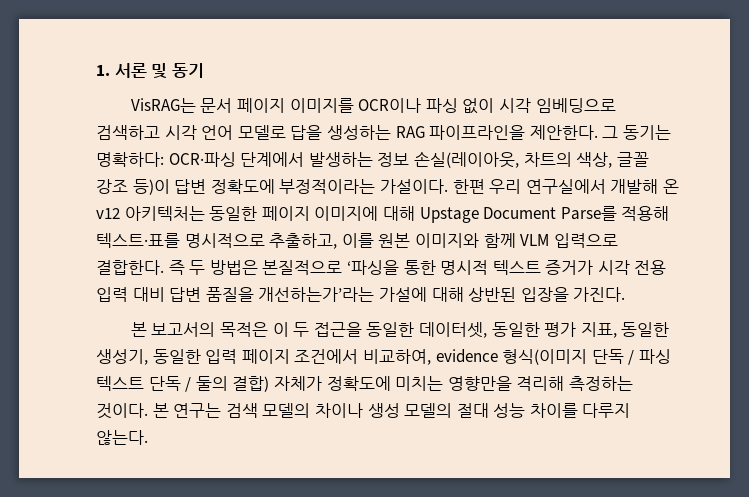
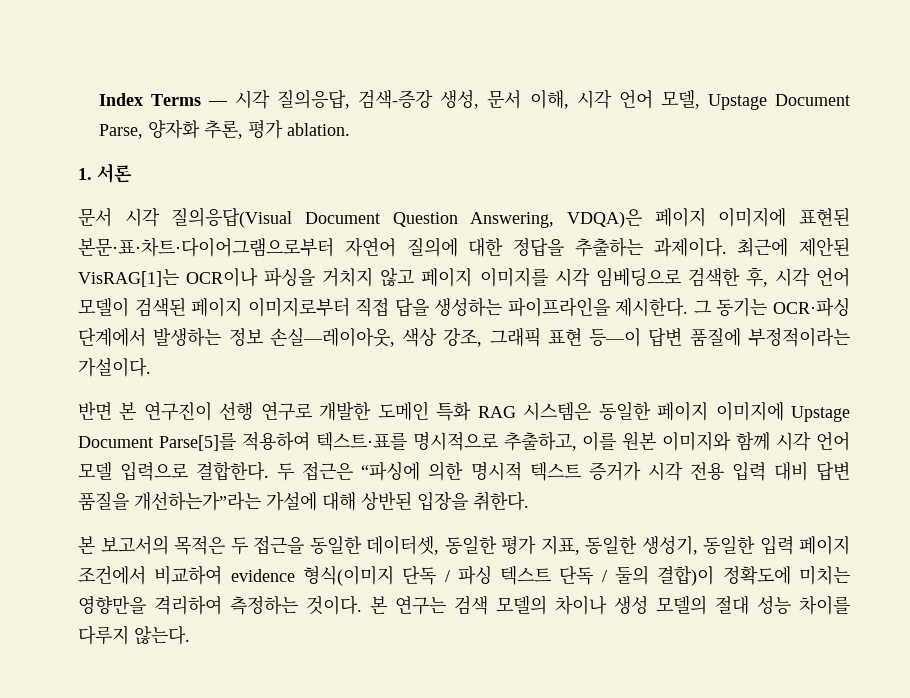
[96,63,204,79] [130,98,616,114] [96,125,598,140] 1. 서론 및 동기 // VisRAG는 문서 페이지 이미지를 OCR이나 파싱 없이 시각 임베딩으로 검색하고 시각 언어 모델로 답을 생성하는 RAG 파이프라인을 제안한다. -> [98,89,850,110] [98,119,350,139] [78,163,132,183] [78,207,850,228] [78,237,850,257] [78,267,851,287] [78,297,689,317] Index Terms — 시각 질의응답, 검색-증강 생성, 문서 이해, 시각 언어 모델, Upstage Document Parse, 양자화 추론, 평가 ablation. // 1. 서론 // 문서 시각 질의응답(Visual Document Question Answering, VDQA)은 페이지 이미지에 표현된 본문·표·차트·다이어그램으로부터 자연어 질의에 대한 정답을 추출하는 과제이다. 최근에 제안된 VisRAG[1]는 OCR이나 파싱을 거치지 않고 페이지 이미지를 시각 임베딩으로 검색한 후, 시각 언어 모델이 검색된 페이지 이미지로부터 직접 답을 생성하는 파이프라인을 제시한다.
[96,152,164,167] 명확하다: -> (768, 307) none
[413,151,649,168] [96,179,679,195] [96,206,205,221] 손실(레이아웃, 차트의 색상, 글꼴 강조 등)이 답변 정확도에 부정적이라는 가설이다. 한편 우리 연구실에서 개발해 온 v12 아키텍처는 -> [269,327,850,347] [78,357,151,377] [78,401,592,421] 손실—레이아웃, 색상 강조, 그래픽 표현 등—이 답변 품질에 부정적이라는 가설이다. // 반면 본 연구진이 선행 연구로 개발한 도메인 특화 RAG 시스템은
[382,206,670,223] 대해 Upstage Document Parse를 적용해 -> [790,406,850,422] [78,432,310,451] Upstage Document Parse[5]를 적용하여
[520,233,618,248] [96,260,436,275] VLM 입력으로 결합한다. 즉 두 방법은 본질적으로 ‘파싱을 통한 -> [776,431,850,451] [78,461,464,481] 시각 언어 모델 입력으로 결합한다. 두 접근은 “파싱에 의한
[258,287,375,302] 개선하는가’라는 -> [134,492,261,511] 개선하는가”라는
[573,287,626,302] 가진다. -> [473,491,529,511] 취한다.
[272,322,289,337] 이 -> (225, 545) none
[362,349,431,365] 비교하여, -> [154,566,223,585] 비교하여
[232,376,322,392] 결합) 자체가 -> [657,566,715,586] 결합)이
[516,376,565,391] 격리해 -> [154,596,222,615] 격리하여

